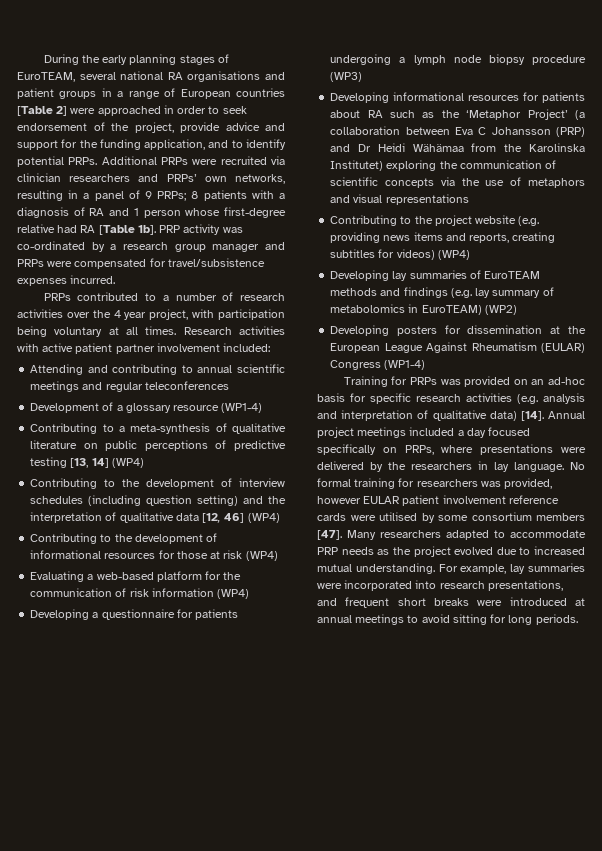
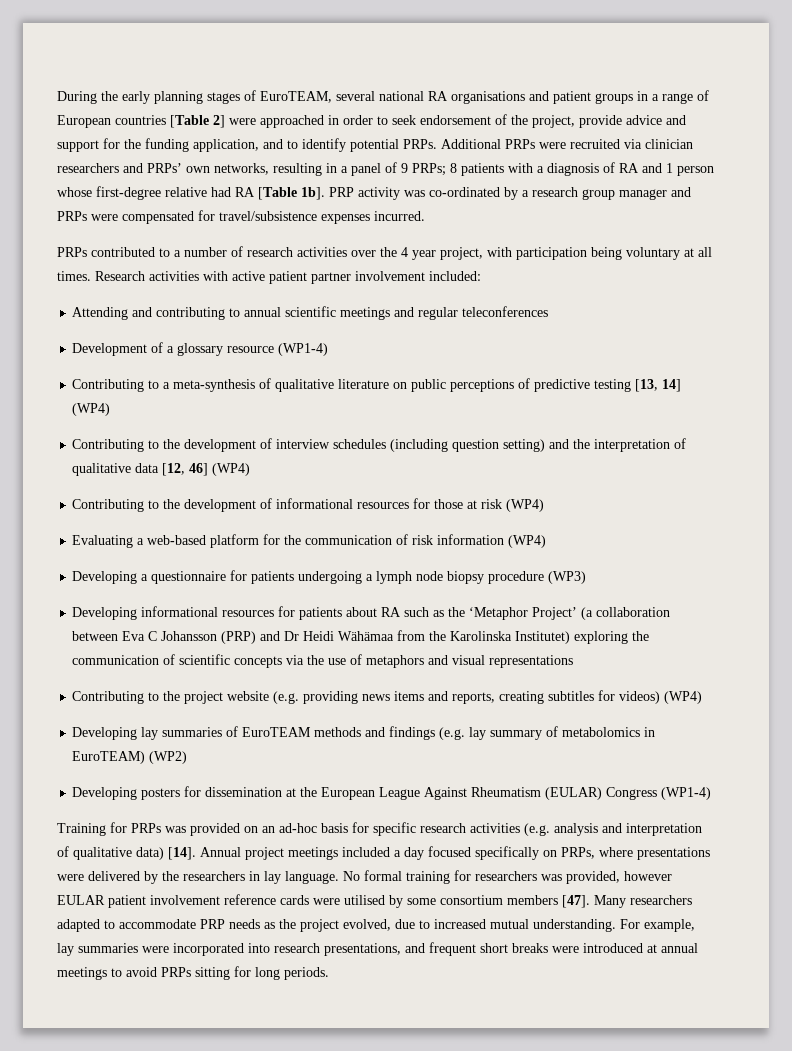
[454,547,494,555] evolved -> [343,919,391,931] evolved,
(450, 618) none -> [161,967,191,977] PRPs

